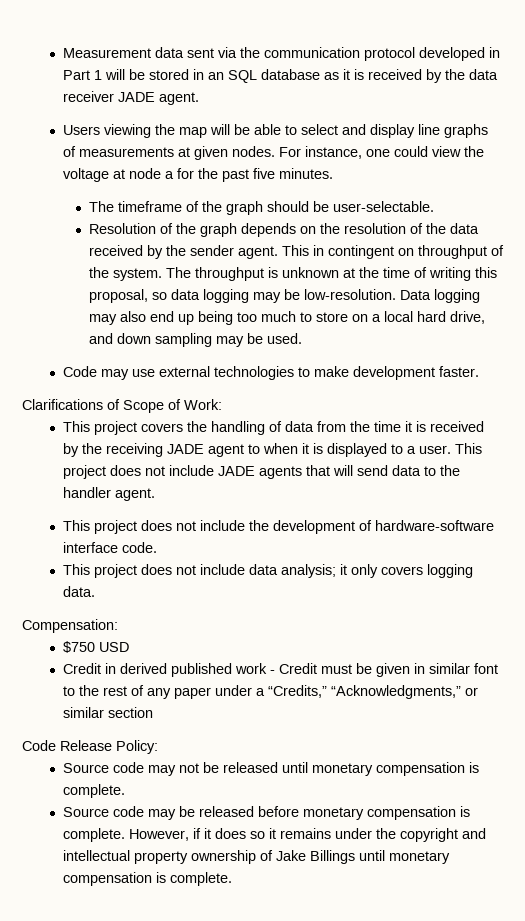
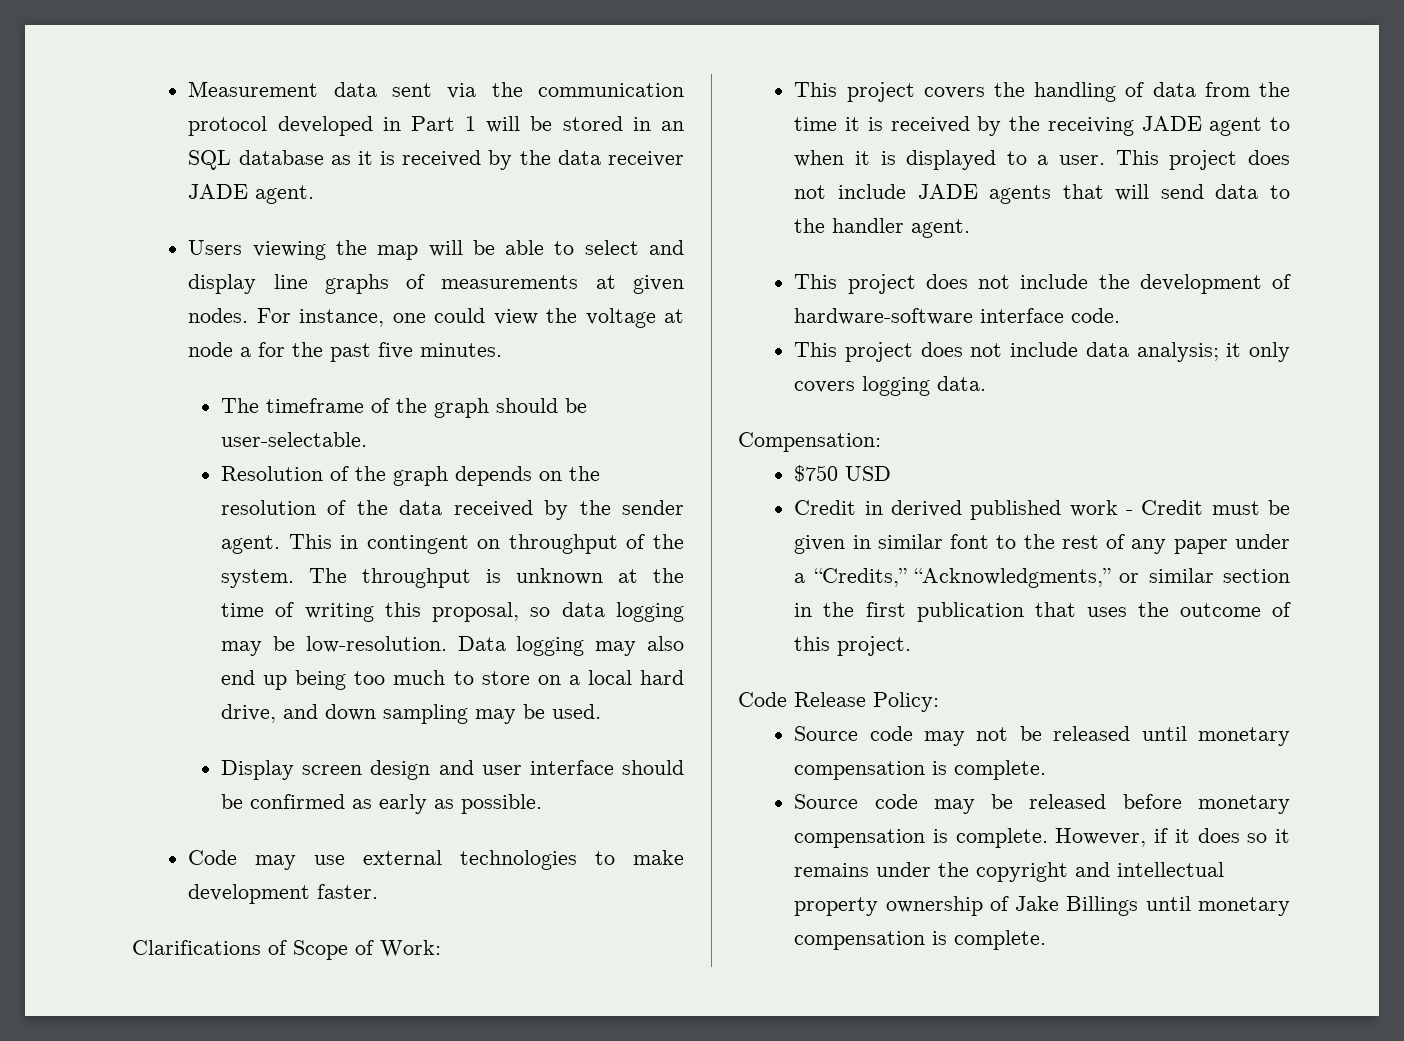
(302, 338) none -> [221,760,684,780] [221,794,543,814] // Display screen design and user interface should be confirmed as early as possible.
(154, 712) none -> [794,602,1291,622] [794,636,912,656] in the first publication that uses the outcome of this project.

